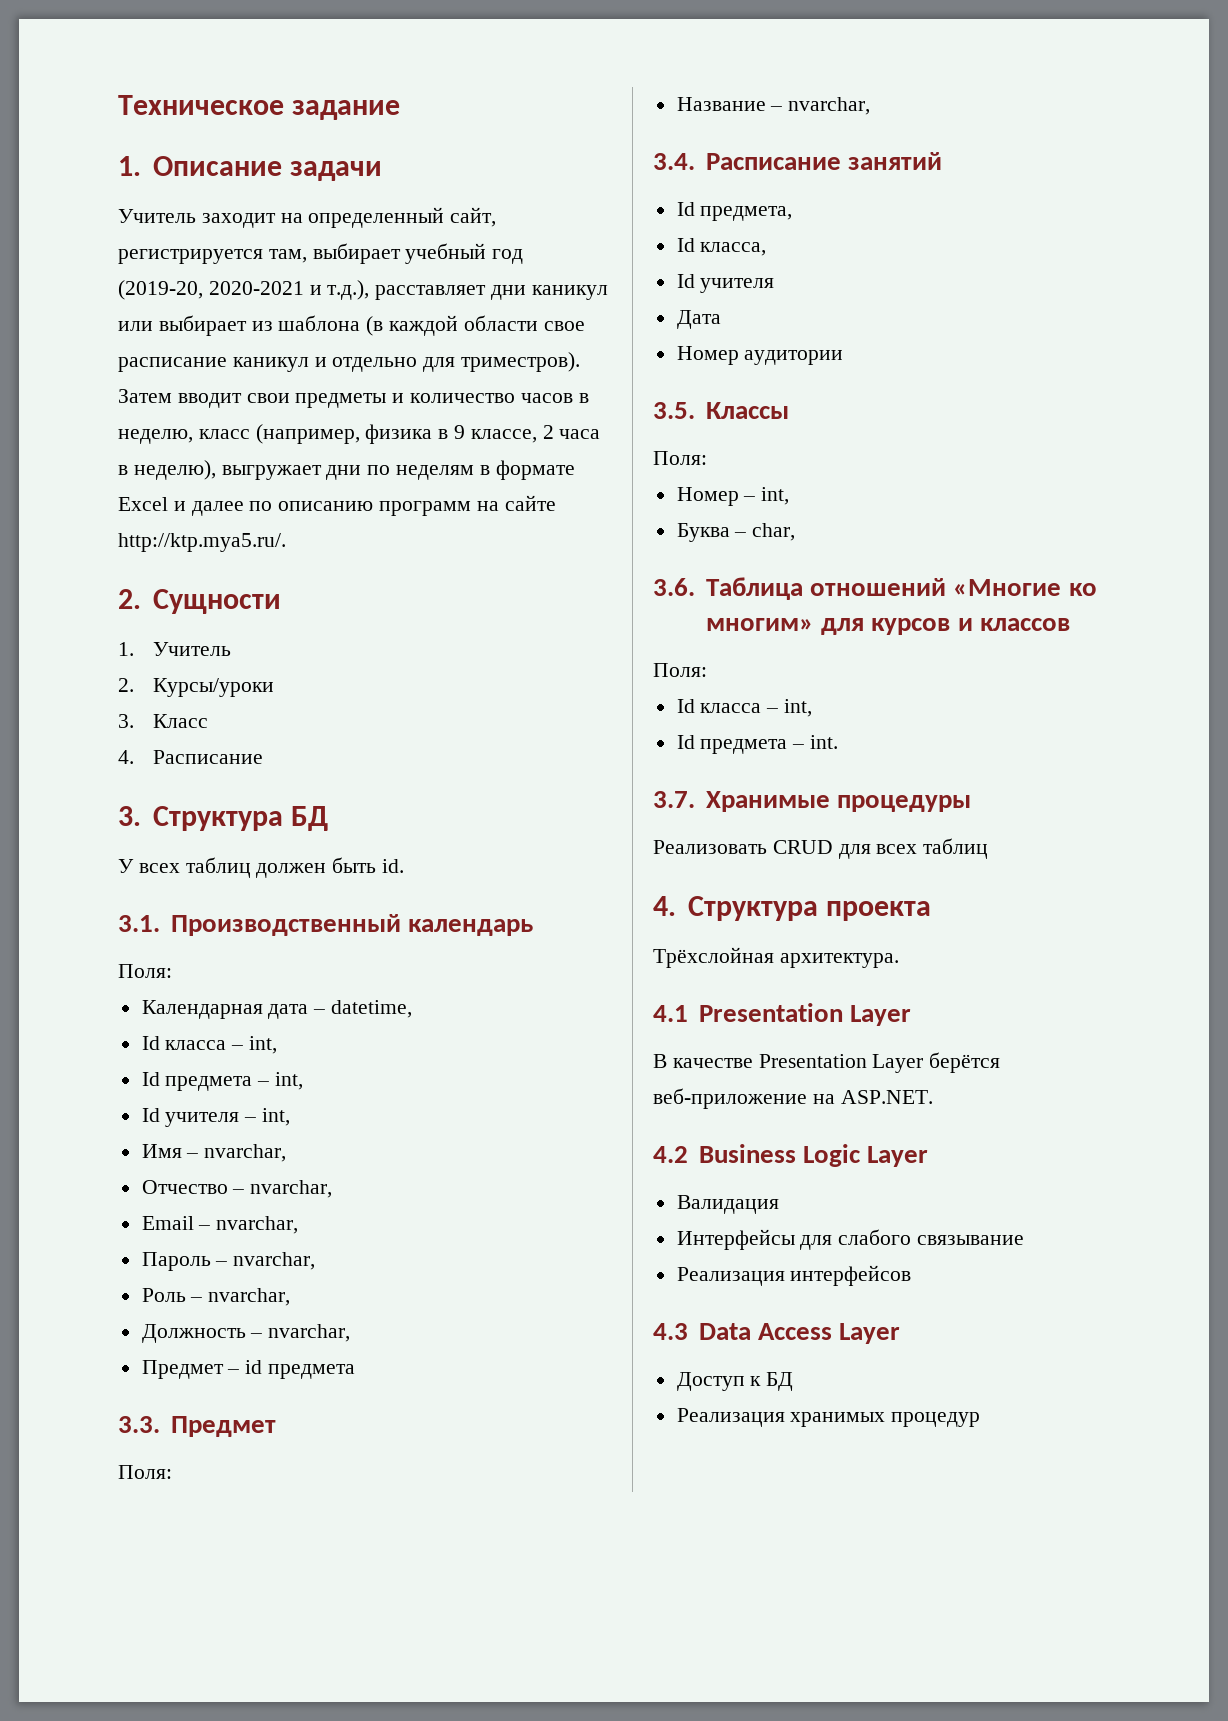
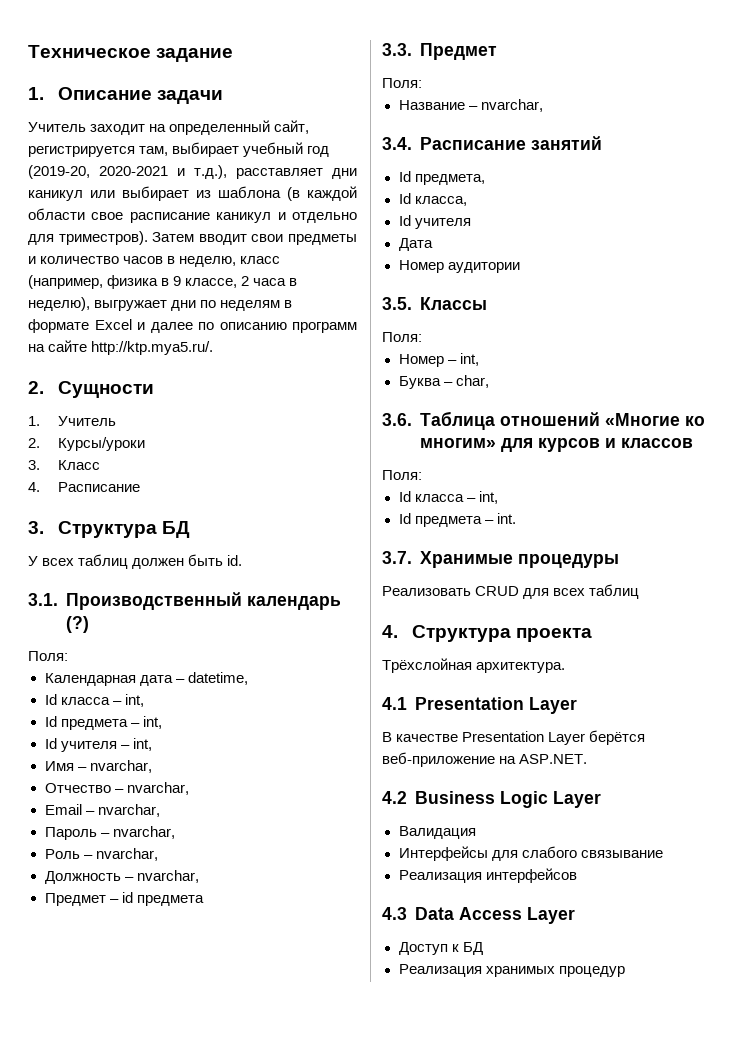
(534, 927) none -> [65,616,89,633] (?)

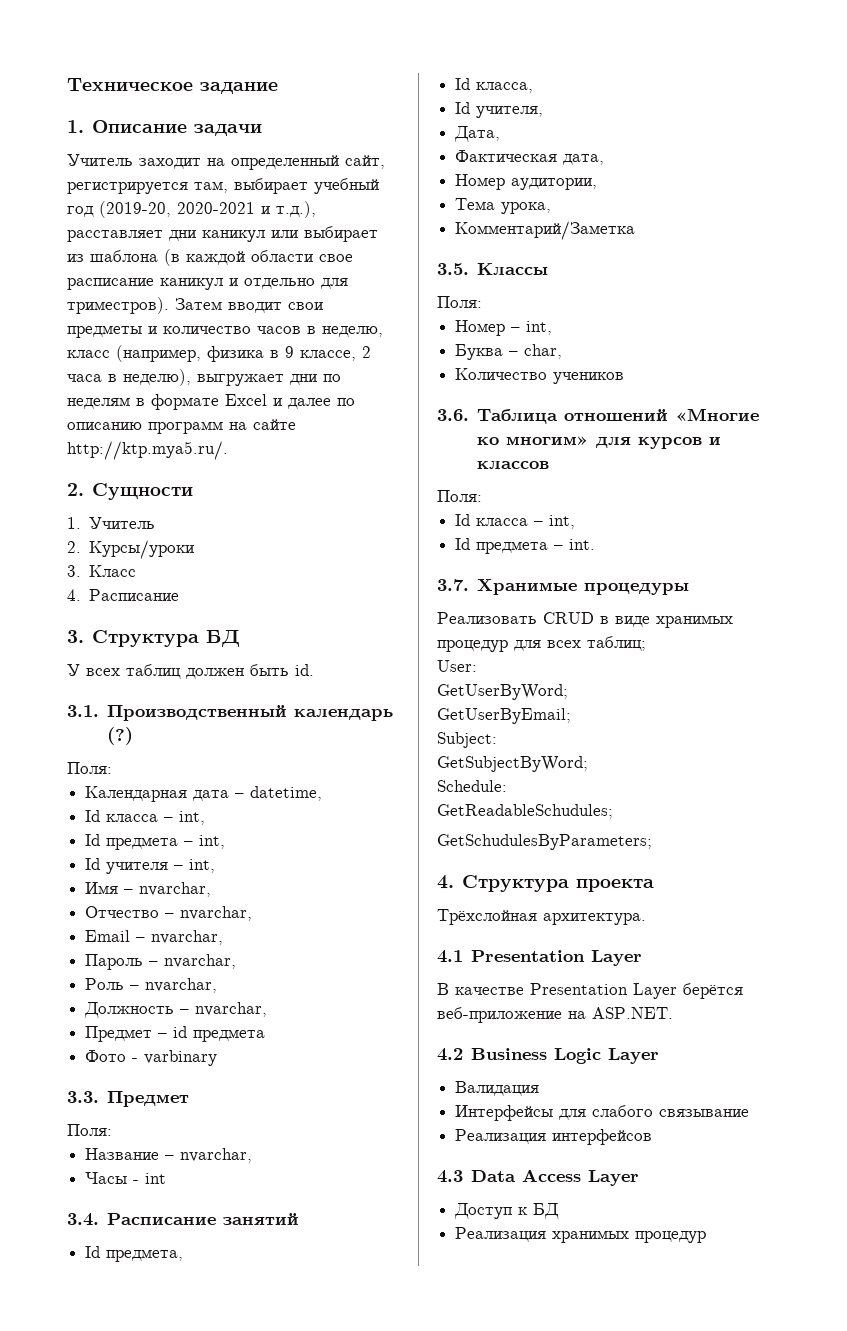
(204, 900) none -> [85,1050,218,1066] // Фото - varbinary
(543, 105) none -> [85,1172,167,1184] // Часы - int
[414,218,471,229] [398,238,433,251] [398,260,520,273] учителя // Дата // Номер аудитории -> [476,106,544,118] [454,126,501,142] [455,150,605,165] [455,174,598,190] [455,198,552,214] [455,221,636,240] учителя, // Дата, // Фактическая дата, // Номер аудитории, // Тема урока, // Комментарий/Заметка
(489, 381) none -> [455,368,625,384] // Количество учеников
[523,584,640,599] для всех таблиц -> [600,615,733,628] [437,636,646,652] [437,660,477,672] [437,684,568,700] [437,708,571,724] [437,732,497,748] [437,756,588,772] [437,780,507,792] [437,804,613,819] [437,834,652,850] в виде хранимых процедур для всех таблиц; // User: // GetUserByWord; // GetUserByEmail; // Subject: // GetSubjectByWord; // Schedule: // GetReadableSchudules; // GetSchudulesByParameters;

